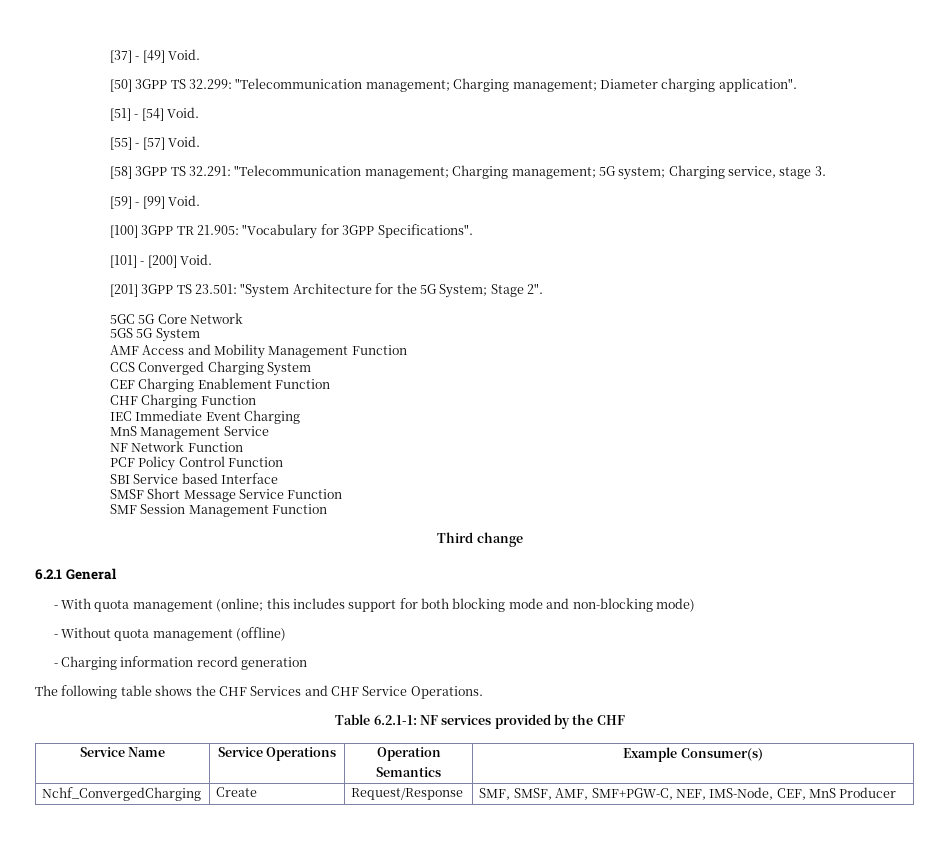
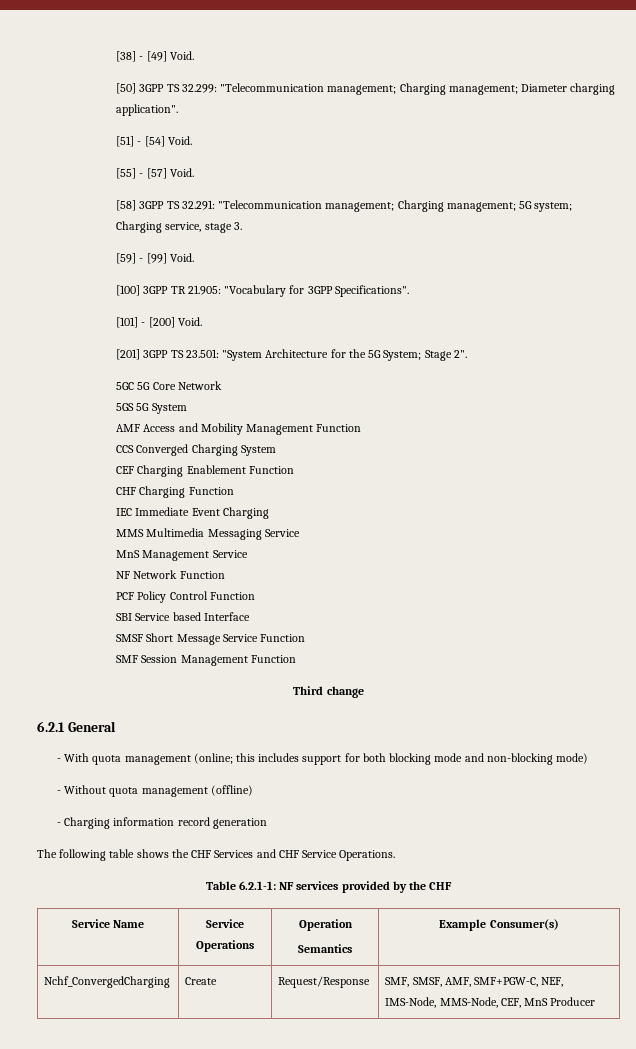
[109,50,132,63] [37] -> [116,51,137,62] [38]
(301, 417) none -> [116,528,300,540] // MMS Multimedia Messaging Service
(774, 793) none -> [439,997,498,1008] MMS-Node,

